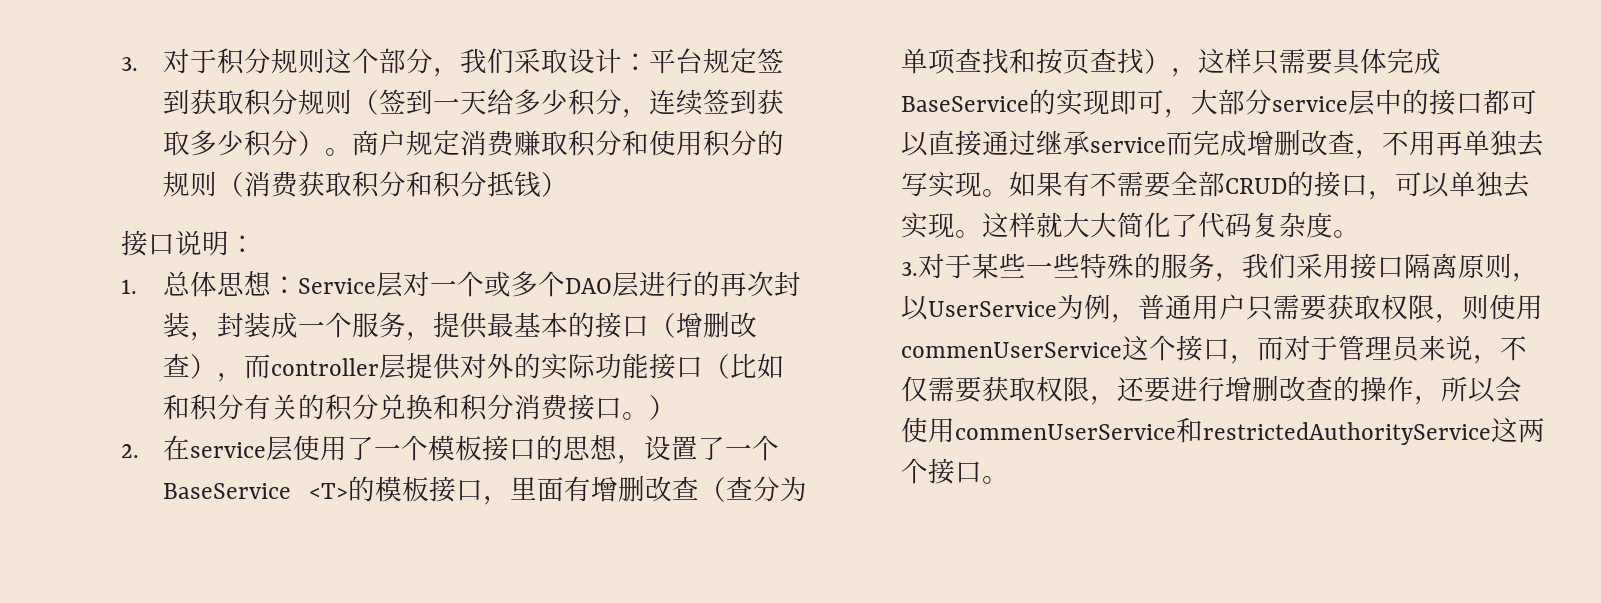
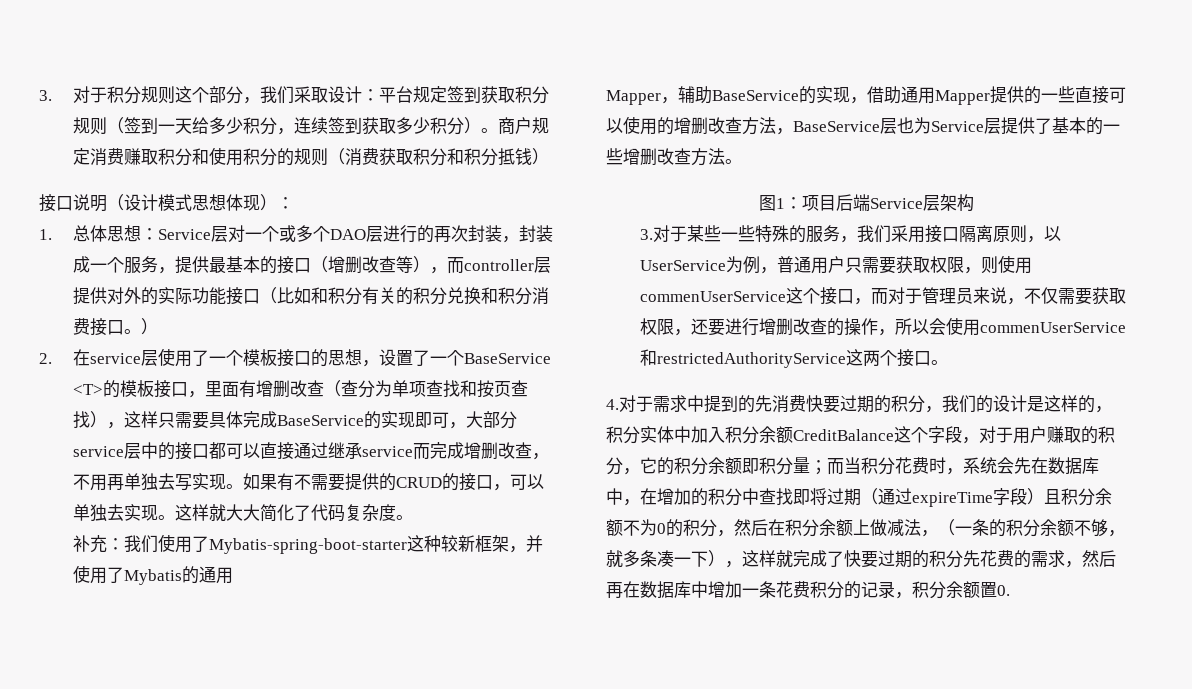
(229, 243) none -> [107,194,277,211] （设计模式思想体现）
(190, 365) none -> [395,256,413,273] 等
[1170,171,1225,197] 全部 -> [344,473,396,491] 提供的
(1360, 234) none -> [72,534,543,554] [72,565,233,585] [606,86,1126,105] [606,116,1120,135] [606,148,742,166] [758,194,974,212] // 补充：我们使用了Mybatis-spring-boot-starter这种较新框架，并使用了Mybatis的通用 // Mapper，辅助BaseService的实现，借助通用Mapper提供的一些直接可以使用的增删改查方法，BaseService层也为Service层提供了基本的一些增删改查方法。 // 图1：项目后端Service层架构
(1009, 480) none -> [606,395,1112,413] [606,426,1115,444] [606,457,1099,475] [606,488,1112,507] [606,519,1125,537] [606,550,1116,568] [606,581,1010,599] // 4.对于需求中提到的先消费快要过期的积分，我们的设计是这样的，积分实体中加入积分余额CreditBalance这个字段，对于用户赚取的积分，它的积分余额即积分量；而当积分花费时，系统会先在数据库中，在增加的积分中查找即将过期（通过expireTime字段）且积分余额不为0的积分，然后在积分余额上做减法，（一条的积分余额不够，就多条凑一下），这样就完成了快要过期的积分先花费的需求，然后再在数据库中增加一条花费积分的记录，积分余额置0.

